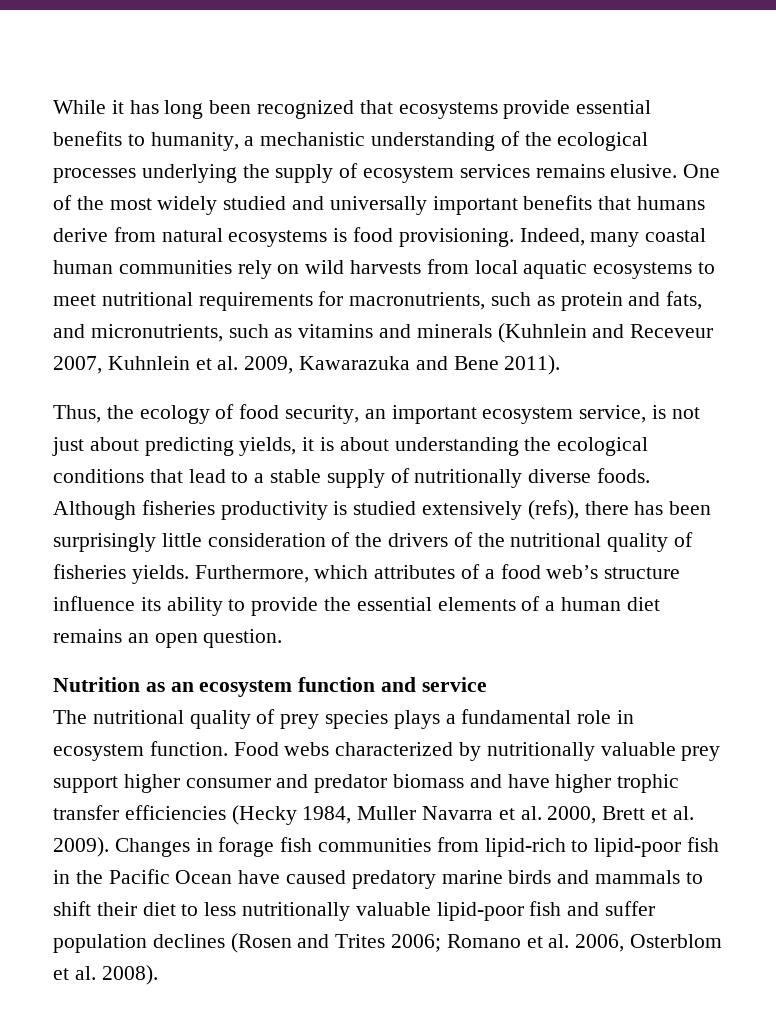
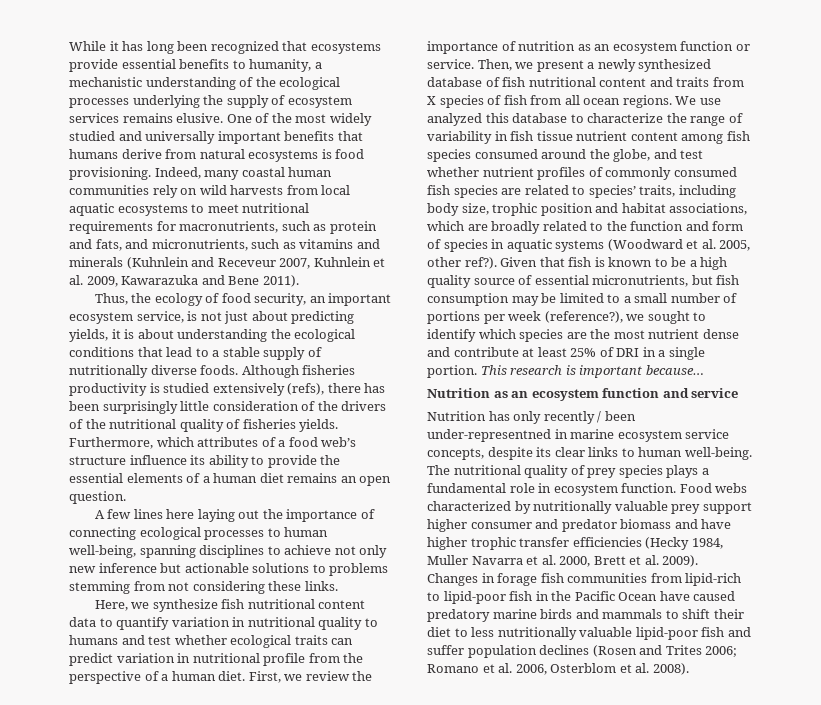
(283, 638) none -> [94,509,375,522] [69,527,329,540] [69,545,388,558] [69,563,389,576] [69,581,338,594] [94,599,366,612] [69,617,378,630] [69,635,354,648] [69,653,364,666] [69,671,373,684] [427,41,750,54] [427,59,712,72] [427,77,744,87] [427,95,721,108] [427,113,743,126] [427,131,750,144] [427,149,704,162] [427,167,737,180] [427,185,736,198] [427,203,748,216] [427,221,744,234] [427,239,751,252] [427,257,728,270] [427,275,740,288] [427,293,738,306] [427,311,707,324] [427,329,739,342] [427,347,705,360] [427,365,704,378] // A few lines here laying out the importance of connecting ecological processes to human well-being, spanning disciplines to achieve not only new inference but actionable solutions to problems stemming from not considering these links. // Here, we synthesize fish nutritional content data to quantify variation in nutritional quality to humans and test whether ecological traits can predict variation in nutritional profile from the perspective of a human diet. First, we review the importance of nutrition as an ecosystem function or service. Then, we present a newly synthesized database of fish nutritional content and traits from X species of fish from all ocean regions. We use analyzed this database to characterize the range of variability in fish tissue nutrient content among fish species consumed around the globe, and test whether nutrient profiles of commonly consumed fish species are related to species’ traits, including body size, trophic position and habitat associations, which are broadly related to the function and form of species in aquatic systems (Woodward et al. 2005, other ref?). Given that fish is known to be a high quality source of essential micronutrients, but fish consumption may be limited to a small number of portions per week (reference?), we sought to identify which species are the most nutrient dense and contribute at least 25% of DRI in a single portion. This research is important because…
(487, 684) none -> [427,411,636,424] [427,429,730,442] [427,447,752,460] Nutrition has only recently / been under-representned in marine ecosystem service concepts, despite its clear links to human well-being.

